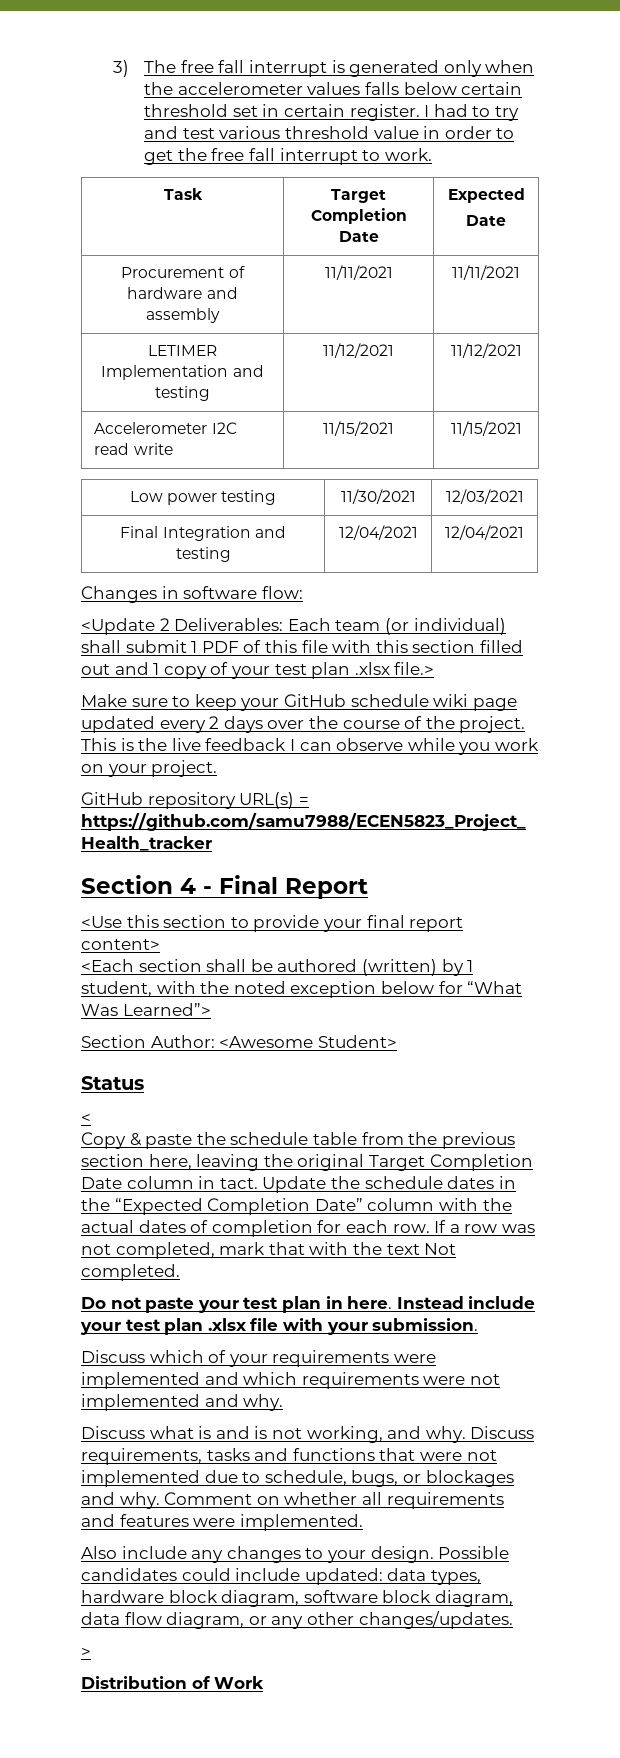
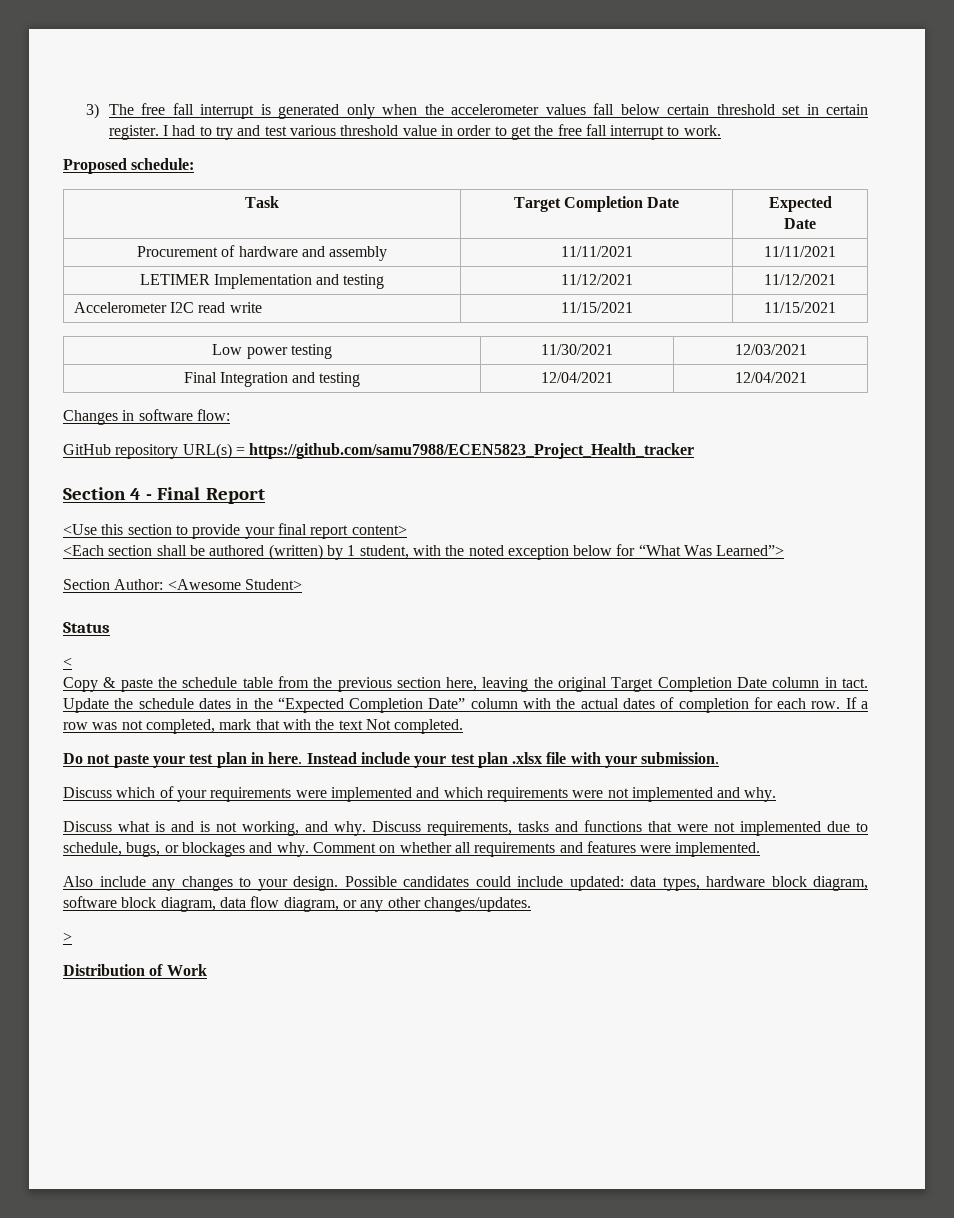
[364,82,399,95] falls -> [593,103,615,115] fall
(432, 154) none -> [63,158,195,174] // Proposed schedule:
[81,618,506,635] [81,640,523,653] [81,662,435,679] [81,694,517,711] [81,716,526,733] [81,738,539,755] [81,760,218,777] // <Update 2 Deliverables: Each team (or individual) shall submit 1 PDF of this file with this section filled out and 1 copy of your test plan .xlsx file.> // Make sure to keep your GitHub schedule wiki page updated every 2 days over the course of the project. This is the live feedback I can observe while you work on your project. -> (230, 415) none

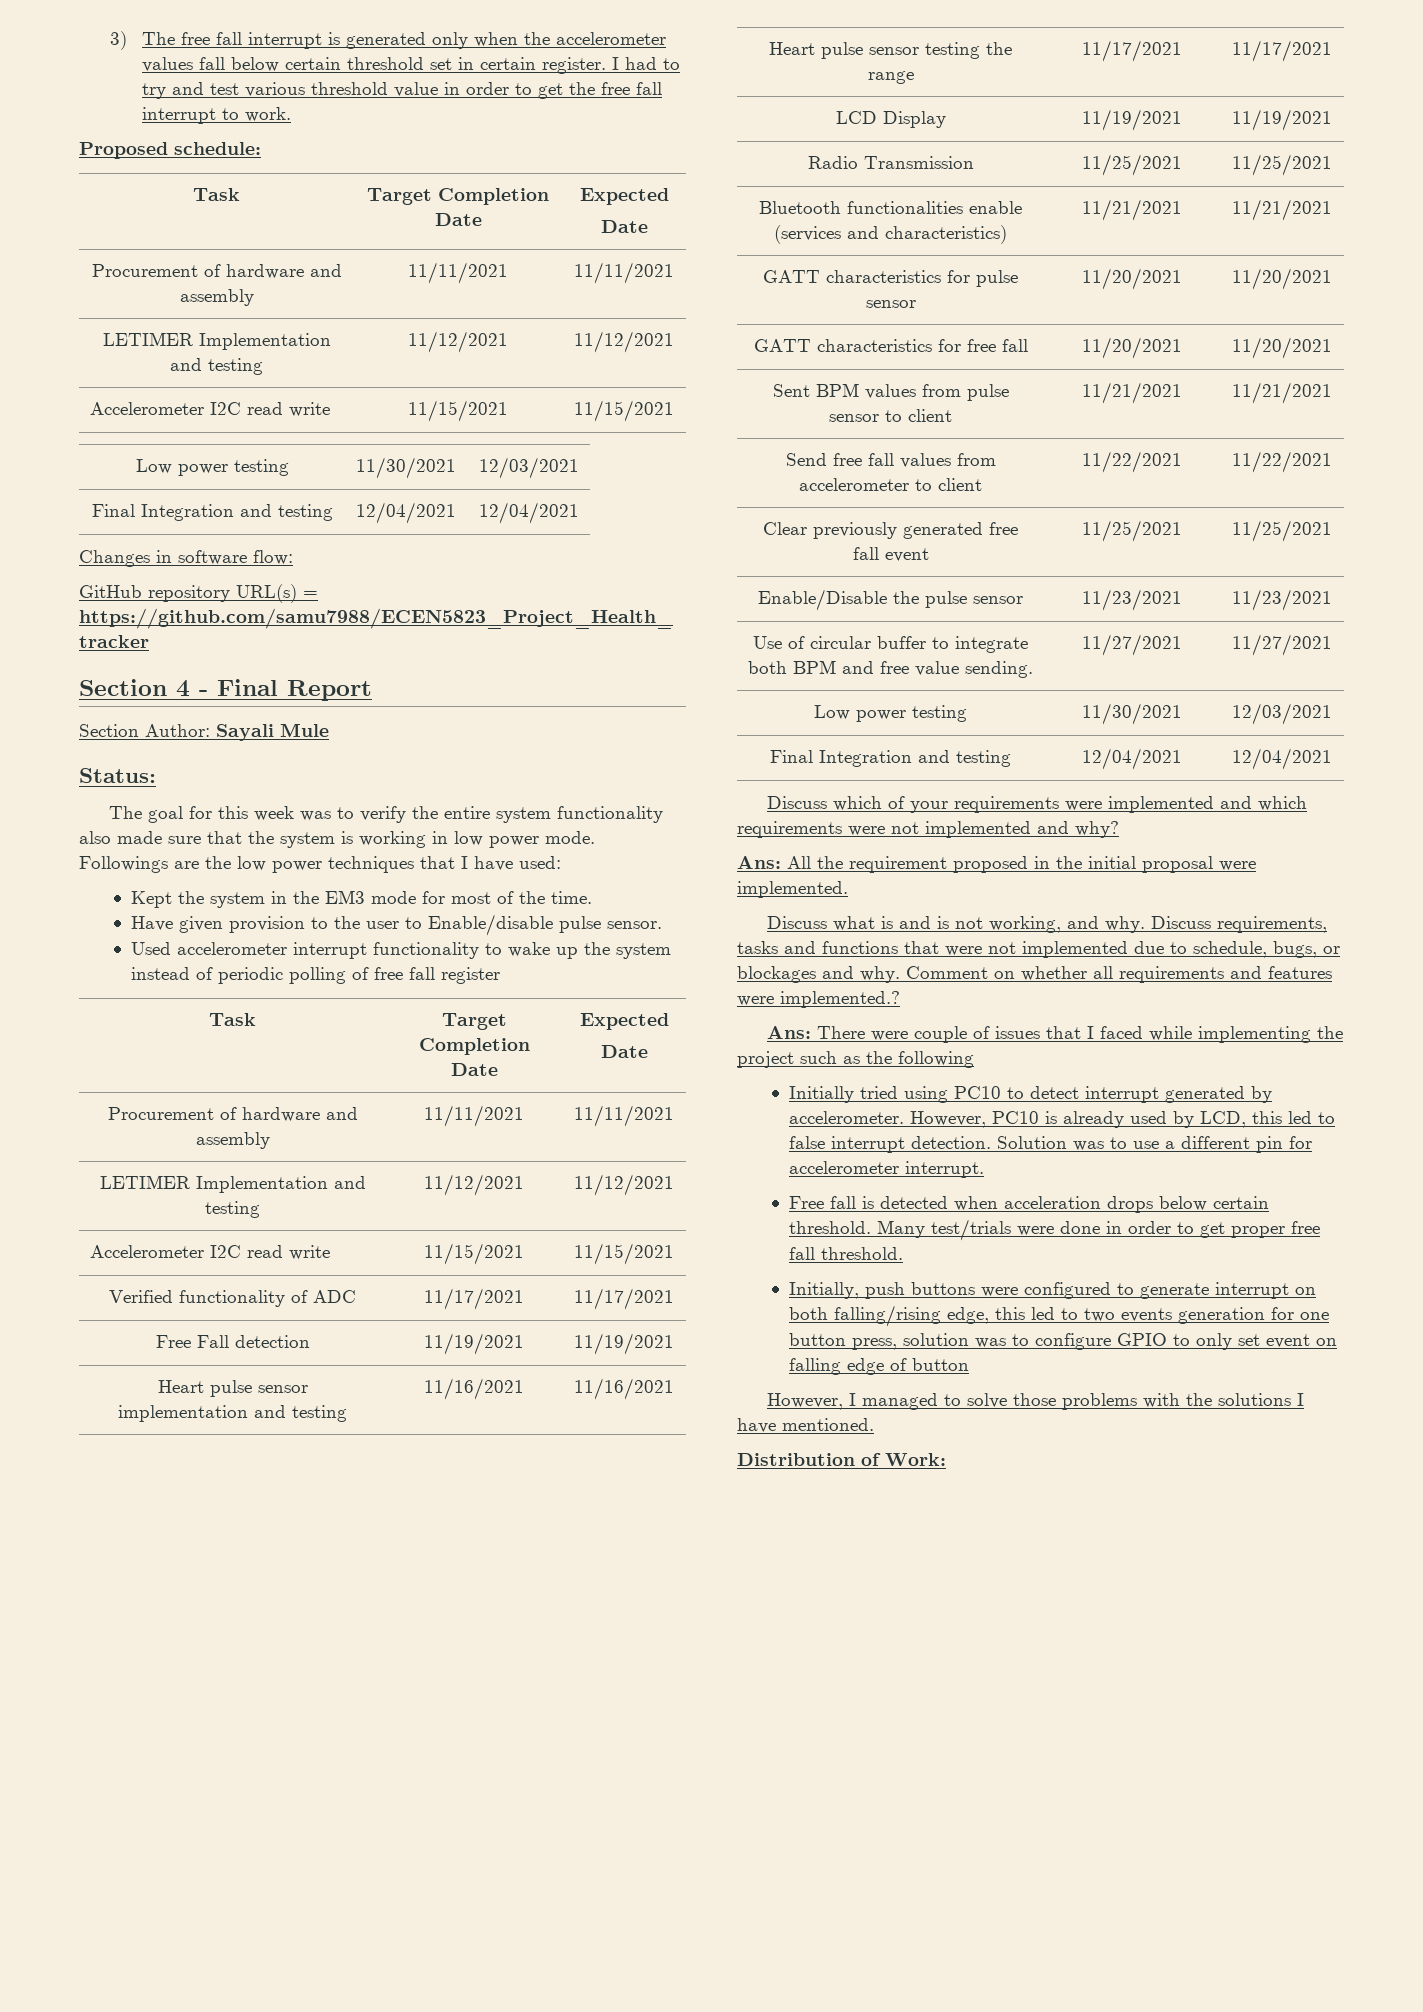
[63,523,407,539] [63,544,785,560] [63,579,302,590] [63,622,110,633] [63,657,72,667] [63,676,868,692] [63,697,868,713] [63,719,464,734] [63,752,720,768] <Use this section to provide your final report content> // <Each section shall be authored (written) by 1 student, with the noted exception below for “What Was Learned”> // Section Author: <Awesome Student> // Status // < // Copy & paste the schedule table from the previous section here, leaving the original Target Completion Date column in tact. Update the schedule dates in the “Expected Completion Date” column with the actual dates of completion for each row. If a row was not completed, mark that with the text Not completed. // Do not paste your test plan in here. Instead include your test plan .xlsx file with your submission. -> [79,723,329,741] [79,768,156,783] [108,806,663,823] [79,831,595,848] [79,856,561,873] [131,890,593,908] [131,914,663,936] [131,942,672,959] [131,967,501,984] [209,1013,256,1026] [441,1013,507,1030] [418,1038,530,1055] [450,1063,498,1076] [579,1013,669,1030] [600,1045,648,1058] [107,1107,358,1122] [195,1132,270,1149] [424,1105,524,1127] [574,1105,674,1127] [99,1175,366,1193] [205,1201,260,1218] [424,1174,524,1196] [574,1174,674,1196] [89,1245,330,1260] [424,1243,524,1265] [574,1243,674,1265] [109,1290,356,1307] [424,1288,524,1310] [574,1288,674,1310] [155,1335,310,1348] [424,1333,524,1355] [574,1333,674,1355] [157,1380,308,1397] [118,1405,347,1422] [424,1378,524,1400] [574,1378,674,1400] [769,42,1012,59] [867,71,914,84] [1082,40,1182,62] [1232,40,1332,62] [835,111,946,128] [1082,109,1182,131] [1232,109,1332,131] [807,156,974,169] [1082,154,1182,176] [1232,154,1332,176] [759,201,1022,214] [774,225,1007,244] [1082,199,1182,221] [1232,199,1332,221] [763,270,1018,287] [865,300,916,308] [1082,268,1182,290] [1232,268,1332,290] [753,339,1028,352] [1082,337,1182,359] [1232,337,1332,359] [772,383,1009,401] [829,409,952,422] [1082,382,1182,404] [1232,382,1332,404] [785,453,996,468] [799,478,982,491] [1082,451,1182,473] [1232,451,1332,473] [763,522,1018,539] [852,547,929,562] [1082,520,1182,542] [1232,520,1332,542] [758,589,1023,611] [1082,589,1182,611] [1232,589,1332,611] [753,636,1028,653] [748,660,1033,678] [1082,634,1182,656] [1232,634,1332,656] [814,705,967,722] [1082,703,1182,725] [1232,703,1332,725] [770,750,1011,767] [1082,748,1182,770] [1232,748,1332,770] Section Author: Sayali Mule // Status: // The goal for this week was to verify the entire system functionality also made sure that the system is working in low power mode. Followings are the low power techniques that I have used: // Kept the system in the EM3 mode for most of the time. // Have given provision to the user to Enable/disable pulse sensor. // Used accelerometer interrupt functionality to wake up the system instead of periodic polling of free fall register // Task | Target Completion Date | Expected // Date // Procurement of hardware and assembly | 11/11/2021 | 11/11/2021 // LETIMER Implementation and testing | 11/12/2021 | 11/12/2021 // Accelerometer I2C read write | 11/15/2021 | 11/15/2021 // Verified functionality of ADC | 11/17/2021 | 11/17/2021 // Free Fall detection | 11/19/2021 | 11/19/2021 // Heart pulse sensor implementation and testing | 11/16/2021 | 11/16/2021 // Heart pulse sensor testing the range | 11/17/2021 | 11/17/2021 // LCD Display | 11/19/2021 | 11/19/2021 // Radio Transmission | 11/25/2021 | 11/25/2021 // Bluetooth functionalities enable (services and characteristics) | 11/21/2021 | 11/21/2021 // GATT characteristics for pulse sensor | 11/20/2021 | 11/20/2021 // GATT characteristics for free fall | 11/20/2021 | 11/20/2021 // Sent BPM values from pulse sensor to client | 11/21/2021 | 11/21/2021 // Send free fall values from accelerometer to client | 11/22/2021 | 11/22/2021 // Clear previously generated free fall event | 11/25/2021 | 11/25/2021 // Enable/Disable the pulse sensor | 11/23/2021 | 11/23/2021 // Use of circular buffer to integrate both BPM and free value sending. | 11/27/2021 | 11/27/2021 // Low power testing | 11/30/2021 | 12/03/2021 // Final Integration and testing | 12/04/2021 | 12/04/2021
[744,787,777,802] why. -> [1075,821,1119,838] [737,856,1256,873] [737,881,848,898] why? // Ans: All the requirement proposed in the initial proposal were implemented.
[675,842,761,857] [63,876,868,891] [63,896,531,912] [63,932,72,942] implemented. // Also include any changes to your design. Possible candidates could include updated: data types, hardware block diagram, software block diagram, data flow diagram, or any other changes/updates. // > -> [780,991,900,1008] [766,1026,1343,1043] [737,1051,974,1068] [789,1086,1273,1103] [789,1111,1336,1128] [789,1136,1313,1153] [789,1161,985,1178] [789,1196,1270,1213] [789,1219,1321,1241] [789,1247,904,1260] [789,1282,1317,1299] [789,1305,1330,1327] [789,1333,1338,1350] [789,1358,970,1375] [766,1393,1304,1410] [737,1418,874,1433] implemented.? // Ans: There were couple of issues that I faced while implementing the project such as the following // Initially tried using PC10 to detect interrupt generated by accelerometer. However, PC10 is already used by LCD, this led to false interrupt detection. Solution was to use a different pin for accelerometer interrupt. // Free fall is detected when acceleration drops below certain threshold. Many test/trials were done in order to get proper free fall threshold. // Initially, push buttons were configured to generate interrupt on both falling/rising edge, this led to two events generation for one button press, solution was to configure GPIO to only set event on falling edge of button // However, I managed to solve those problems with the solutions I have mentioned.
[166,964,207,976] Work -> [885,1453,946,1466] Work:

